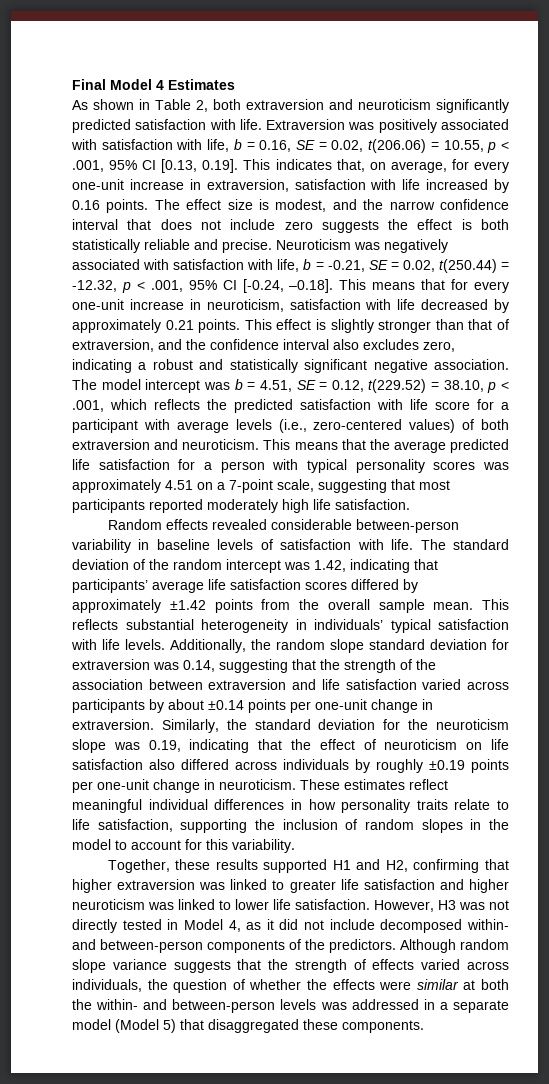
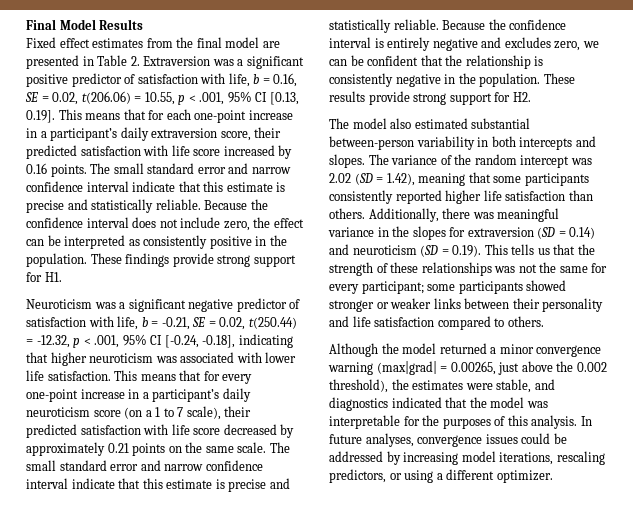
[156,79,235,90] [72,99,509,113] [72,119,509,133] [71,139,97,150] 4 Estimates // As shown in Table 2, both extraversion and neuroticism significantly predicted satisfaction with life. Extraversion was positively associated with -> [99,19,144,30] [26,37,280,48] [26,55,304,69] [26,73,136,87] Results // Fixed effect estimates from the final model are presented in Table 2. Extraversion was a significant positive predictor of
[275,159,509,173] [72,179,421,192] indicates that, on average, for every one-unit increase in extraversion, satisfaction with life -> [85,109,293,123] [26,127,282,141] [26,145,221,159] means that for each one-point increase in a participant’s daily extraversion score, their predicted satisfaction with life score
[186,199,509,212] [72,219,510,233] [72,239,448,253] [72,259,170,270] effect size is modest, and the narrow confidence interval that does not include zero suggests the effect is both statistically reliable and precise. Neuroticism was negatively associated with -> [113,163,291,174] [26,181,286,192] [26,199,268,213] [26,217,304,231] [26,235,287,249] [26,253,296,267] [26,272,62,282] [26,298,301,312] small standard error and narrow confidence interval indicate that this estimate is precise and statistically reliable. Because the confidence interval does not include zero, the effect can be interpreted as consistently positive in the population. These findings provide strong support for H1. // Neuroticism was a significant negative predictor of
[289,279,334,293] –0.18]. -> [202,334,293,348] [26,352,297,366] [26,370,111,381] -0.18], indicating that higher neuroticism was associated with lower life satisfaction.
[72,299,509,313] [72,319,510,333] [72,339,455,352] [72,359,509,373] [72,379,510,393] [72,399,509,413] [72,419,509,433] [72,439,509,453] [72,459,510,473] [72,479,450,493] [72,499,410,513] [107,519,459,533] [72,539,510,553] [72,559,129,570] one-unit increase in neuroticism, satisfaction with life decreased by approximately 0.21 points. This effect is slightly stronger than that of extraversion, and the confidence interval also excludes zero, indicating a robust and statistically significant negative association. The model intercept was b = 4.51, SE = 0.12, t(229.52) = 38.10, p < .001, which reflects the predicted satisfaction with life score for a participant with average levels (i.e., zero-centered values) of both extraversion and neuroticism. This means that the average predicted life satisfaction for a person with typical personality scores was approximately 4.51 on a 7-point scale, suggesting that most participants reported moderately high life satisfaction. // Random effects revealed considerable between-person variability in baseline levels of satisfaction with life. The standard deviation -> [26,388,251,402] [26,406,252,420] [26,424,295,438] [26,442,290,456] [26,460,263,471] [26,478,290,492] [329,19,567,33] [329,37,599,51] [329,55,544,69] [329,73,575,87] [329,91,531,105] [329,118,531,129] [329,136,596,150] [329,154,438,168] one-point increase in a participant’s daily neuroticism score (on a 1 to 7 scale), their predicted satisfaction with life score decreased by approximately 0.21 points on the same scale. The small standard error and narrow confidence interval indicate that this estimate is precise and statistically reliable. Because the confidence interval is entirely negative and excludes zero, we can be confident that the relationship is consistently negative in the population. These results provide strong support for H2. // The model also estimated substantial between-person variability in both intercepts and slopes. The variance
[314,559,438,573] [72,579,418,593] [72,599,509,613] [72,619,509,633] [71,639,509,653] [72,659,436,673] [72,679,510,690] [72,699,433,713] [72,719,509,733] [72,739,510,753] [72,759,509,773] [72,779,448,793] [72,799,509,813] [72,819,510,833] [72,839,295,853] [107,859,509,873] [72,879,509,893] [72,899,509,912] [72,919,509,933] [72,939,509,953] [72,959,509,973] [72,979,510,993] [72,999,509,1013] [72,1019,424,1033] 1.42, indicating that participants’ average life satisfaction scores differed by approximately ±1.42 points from the overall sample mean. This reflects substantial heterogeneity in individuals’ typical satisfaction with life levels. Additionally, the random slope standard deviation for extraversion was 0.14, suggesting that the strength of the association between extraversion and life satisfaction varied across participants by about ±0.14 points per one-unit change in extraversion. Similarly, the standard deviation for the neuroticism slope was 0.19, indicating that the effect of neuroticism on life satisfaction also differed across individuals by roughly ±0.19 points per one-unit change in neuroticism. These estimates reflect meaningful individual differences in how personality traits relate to life satisfaction, supporting the inclusion of random slopes in the model to account for this variability. // Together, these results supported H1 and H2, confirming that higher extraversion was linked to greater life satisfaction and higher neuroticism was linked to lower life satisfaction. However, H3 was not directly tested in Model 4, as it did not include decomposed within- and between-person components of the predictors. Although random slope variance suggests that the strength of effects varied across individuals, the question of whether the effects were similar at both the within- and between-person levels was addressed in a separate model (Model 5) that disaggregated these components. -> [329,172,589,186] [329,190,593,204] [329,208,560,222] [328,226,596,240] [329,244,595,257] [329,262,608,276] [329,280,567,294] [329,298,604,312] [329,316,544,330] [329,343,602,357] [328,361,607,375] [329,379,555,393] [329,397,548,411] [329,415,592,429] [329,433,567,447] [329,451,605,465] [329,469,553,483] 2.02 (SD = 1.42), meaning that some participants consistently reported higher life satisfaction than others. Additionally, there was meaningful variance in the slopes for extraversion (SD = 0.14) and neuroticism (SD = 0.19). This tells us that the strength of these relationships was not the same for every participant; some participants showed stronger or weaker links between their personality and life satisfaction compared to others. // Although the model returned a minor convergence warning (max|grad| = 0.00265, just above the 0.002 threshold), the estimates were stable, and diagnostics indicated that the model was interpretable for the purposes of this analysis. In future analyses, convergence issues could be addressed by increasing model iterations, rescaling predictors, or using a different optimizer.

